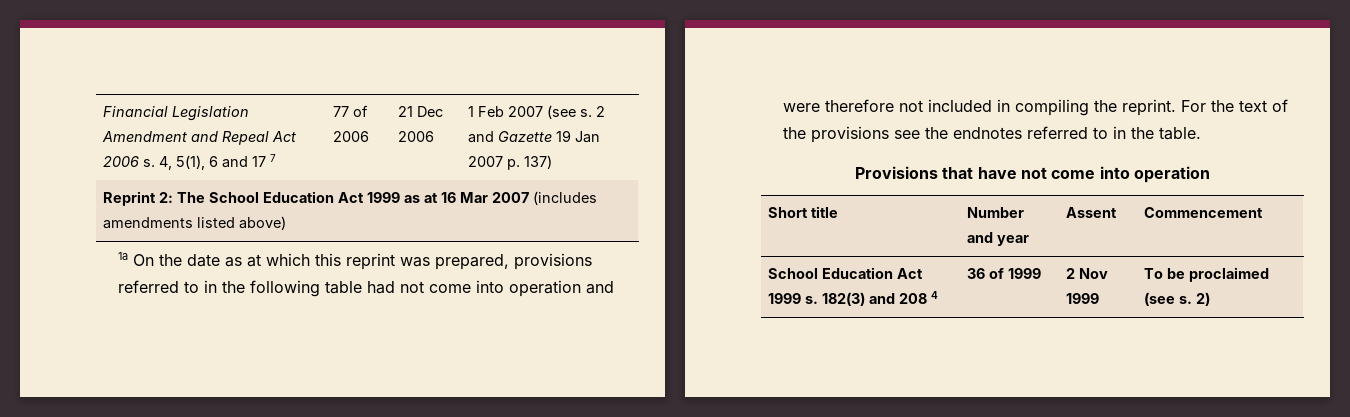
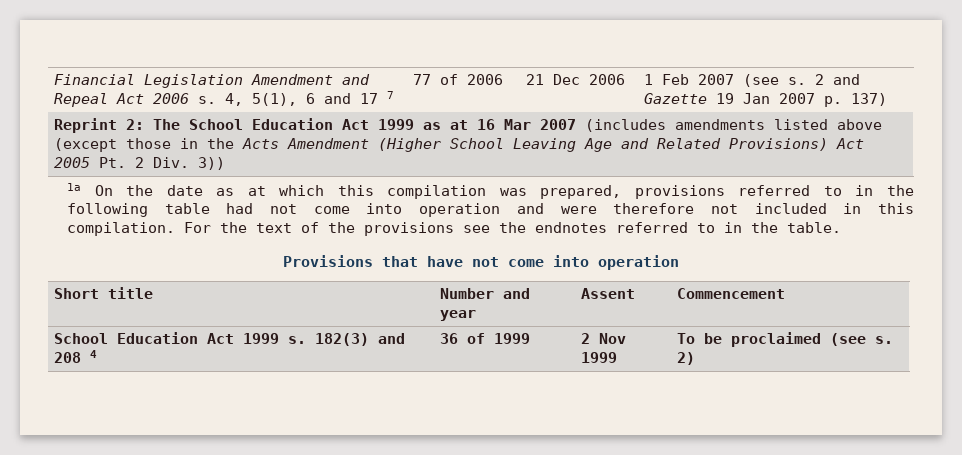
[239,216,287,230] above) -> [837,119,883,130] [54,138,865,152] [54,157,226,170] above (except those in the Acts Amendment (Higher School Leaving Age and Related Provisions) Act 2005 Pt. 2 Div. 3))
[346,253,396,270] reprint -> [387,185,487,199] compilation
[1015,99,1177,116] compiling the reprint. -> [878,203,915,214] [66,222,175,236] this compilation.

